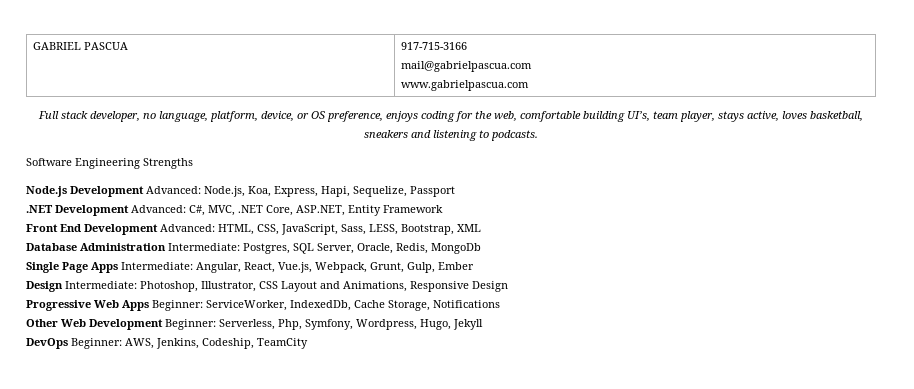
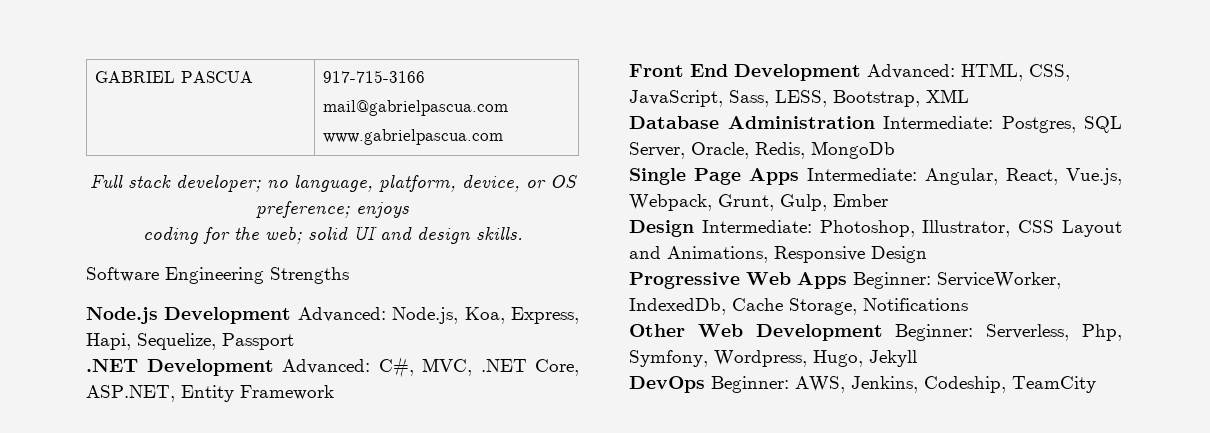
[90,111,140,122] developer, -> [175,175,261,192] developer;
[327,111,383,122] preference, -> [256,201,350,218] preference;
(418, 116) none -> (409, 210) //
[494,111,863,122] [364,130,538,141] web, comfortable building UI’s, team player, stays active, loves basketball, sneakers and listening to podcasts. -> [264,226,523,244] web; solid UI and design skills.

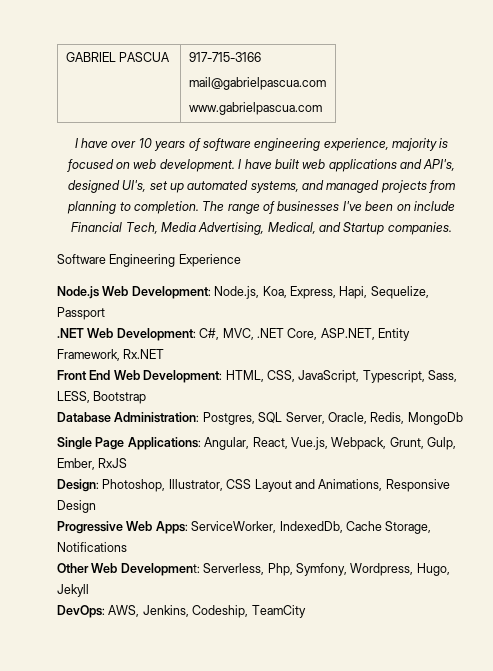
[89,174,578,192] [256,201,409,218] [142,226,523,244] Full stack developer; no language, platform, device, or OS preference; enjoys // coding for the web; solid UI and design skills. -> [74,138,449,151] [66,159,456,172] [67,180,457,193] [67,201,455,214] [71,222,452,235] I have over 10 years of software engineering experience, majority is focused on web development. I have built web applications and API's, designed UI's, set up automated systems, and managed projects from planning to completion. The range of businesses I've been on include Financial Tech, Media Advertising, Medical, and Startup companies.
[270,267,349,284] Strengths -> [178,254,241,267] Experience
[164,307,386,324] Development Advanced: -> [102,286,211,299] Web Development:
[146,359,370,376] Development Advanced: -> [87,328,196,341] Web Development:
[240,385,334,400] Framework -> [57,349,165,361] Framework, Rx.NET
[734,64,955,81] Development Advanced: -> [113,370,223,383] Web Development:
(723, 98) none -> [362,370,425,383] Typescript,
[833,89,969,107] Bootstrap, XML -> [93,391,147,404] Bootstrap
[727,116,993,129] Administration Intermediate: -> [114,412,200,423] Administration:
[749,168,917,185] Apps Intermediate: -> [127,437,201,450] Applications:
[833,194,888,207] [629,220,812,237] Ember // Design Intermediate: -> [57,458,128,470] [57,479,99,492] Ember, RxJS // Design:
[797,272,931,289] Apps Beginner: -> [155,521,188,534] Apps:
[755,324,974,341] Development Beginner: -> [120,563,200,576] Development:
[629,376,789,393] DevOps Beginner: -> [57,605,105,618] DevOps:

